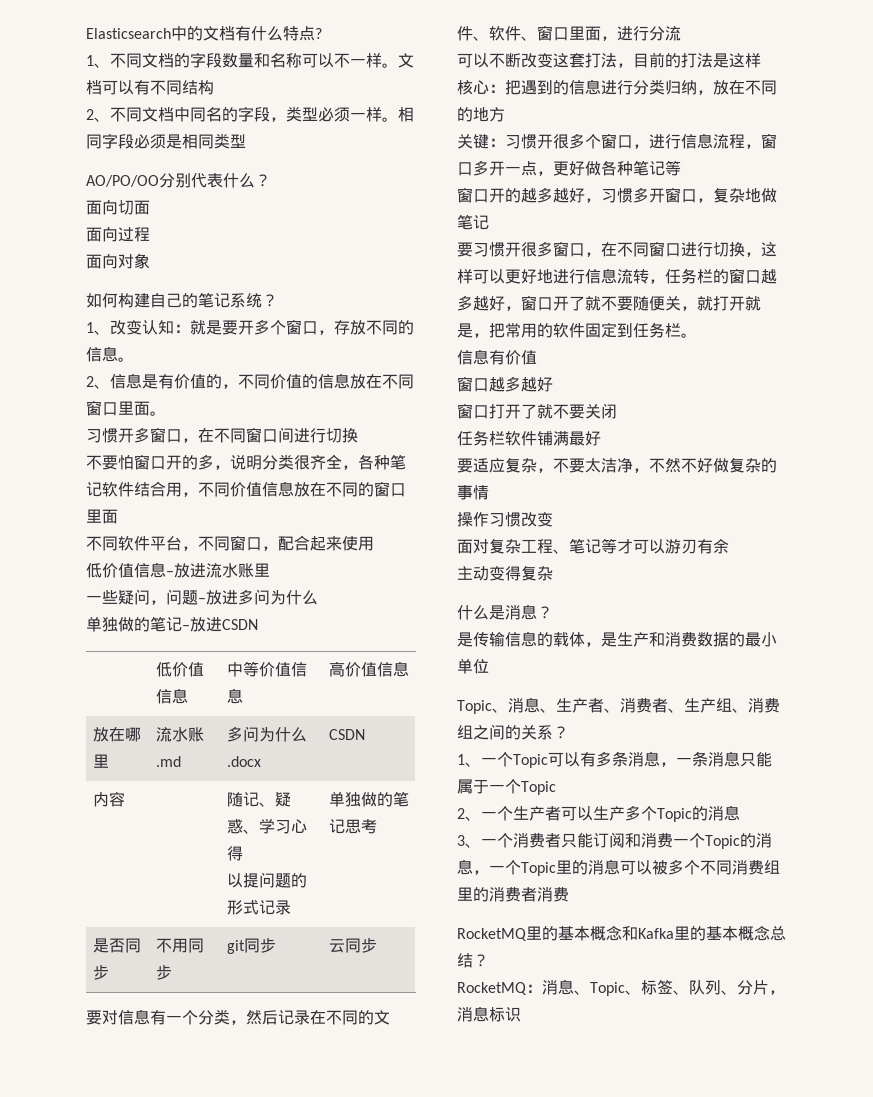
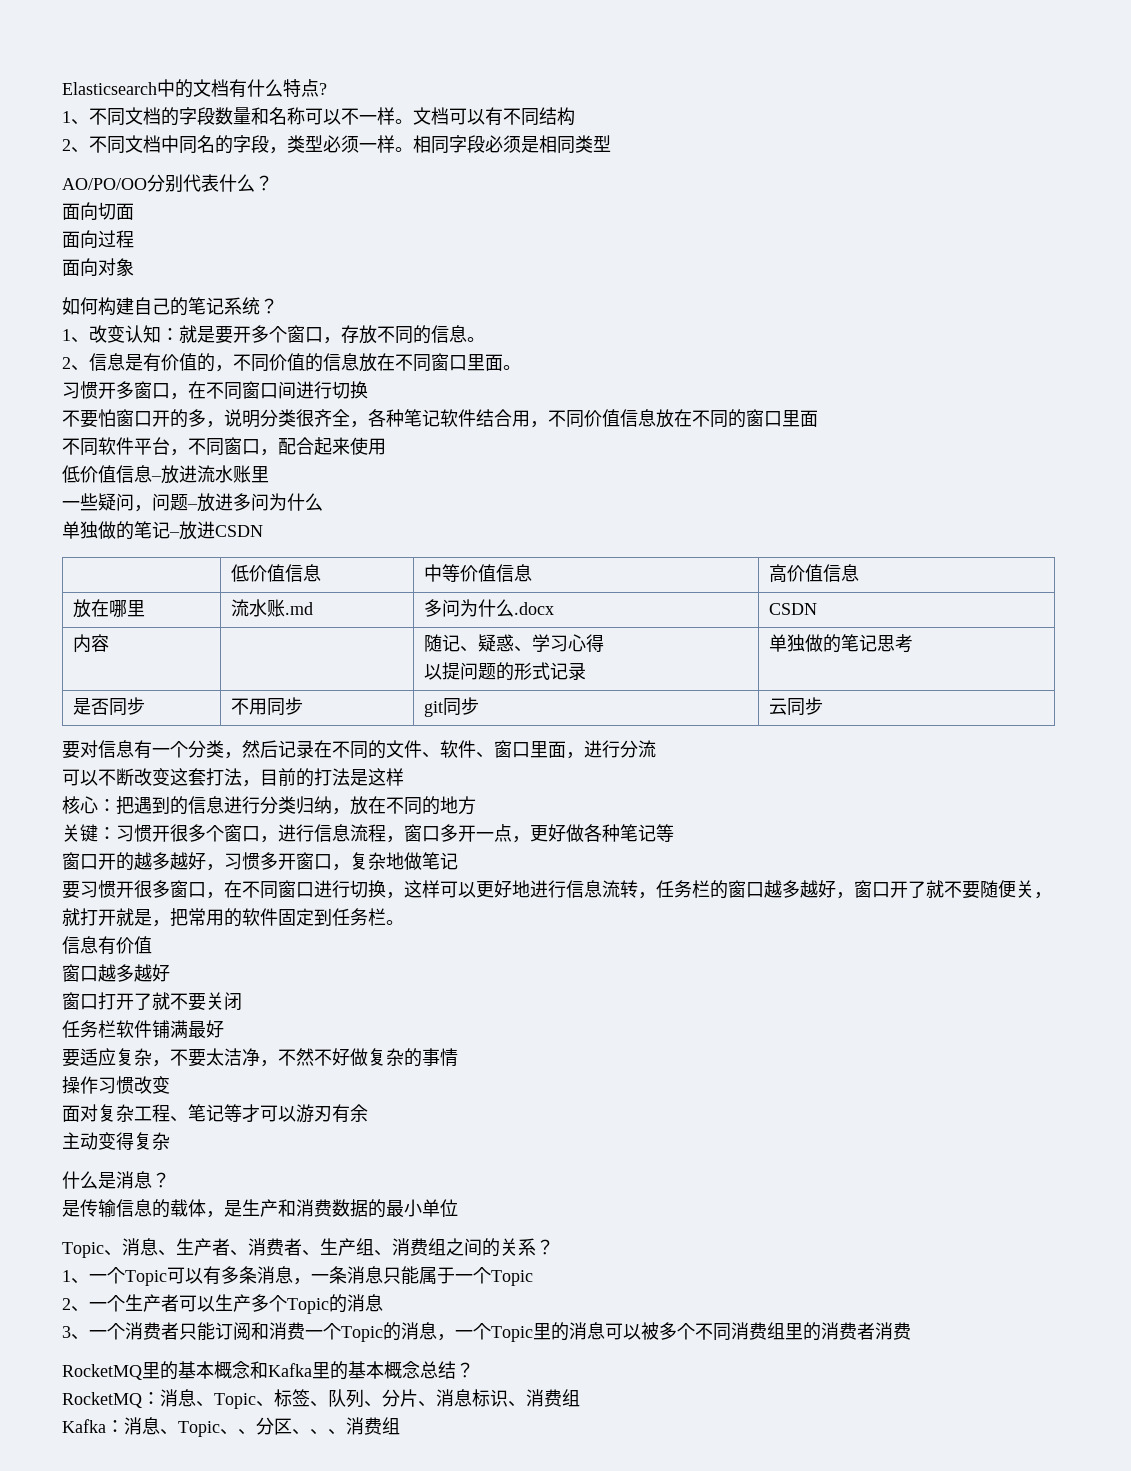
[769,990,785,995] ， -> [418,1401,436,1407] 、
(521, 1014) none -> [508,1389,580,1407] [62,1417,400,1437] 、消费组 // Kafka：消息、Topic、、分区、、、消费组

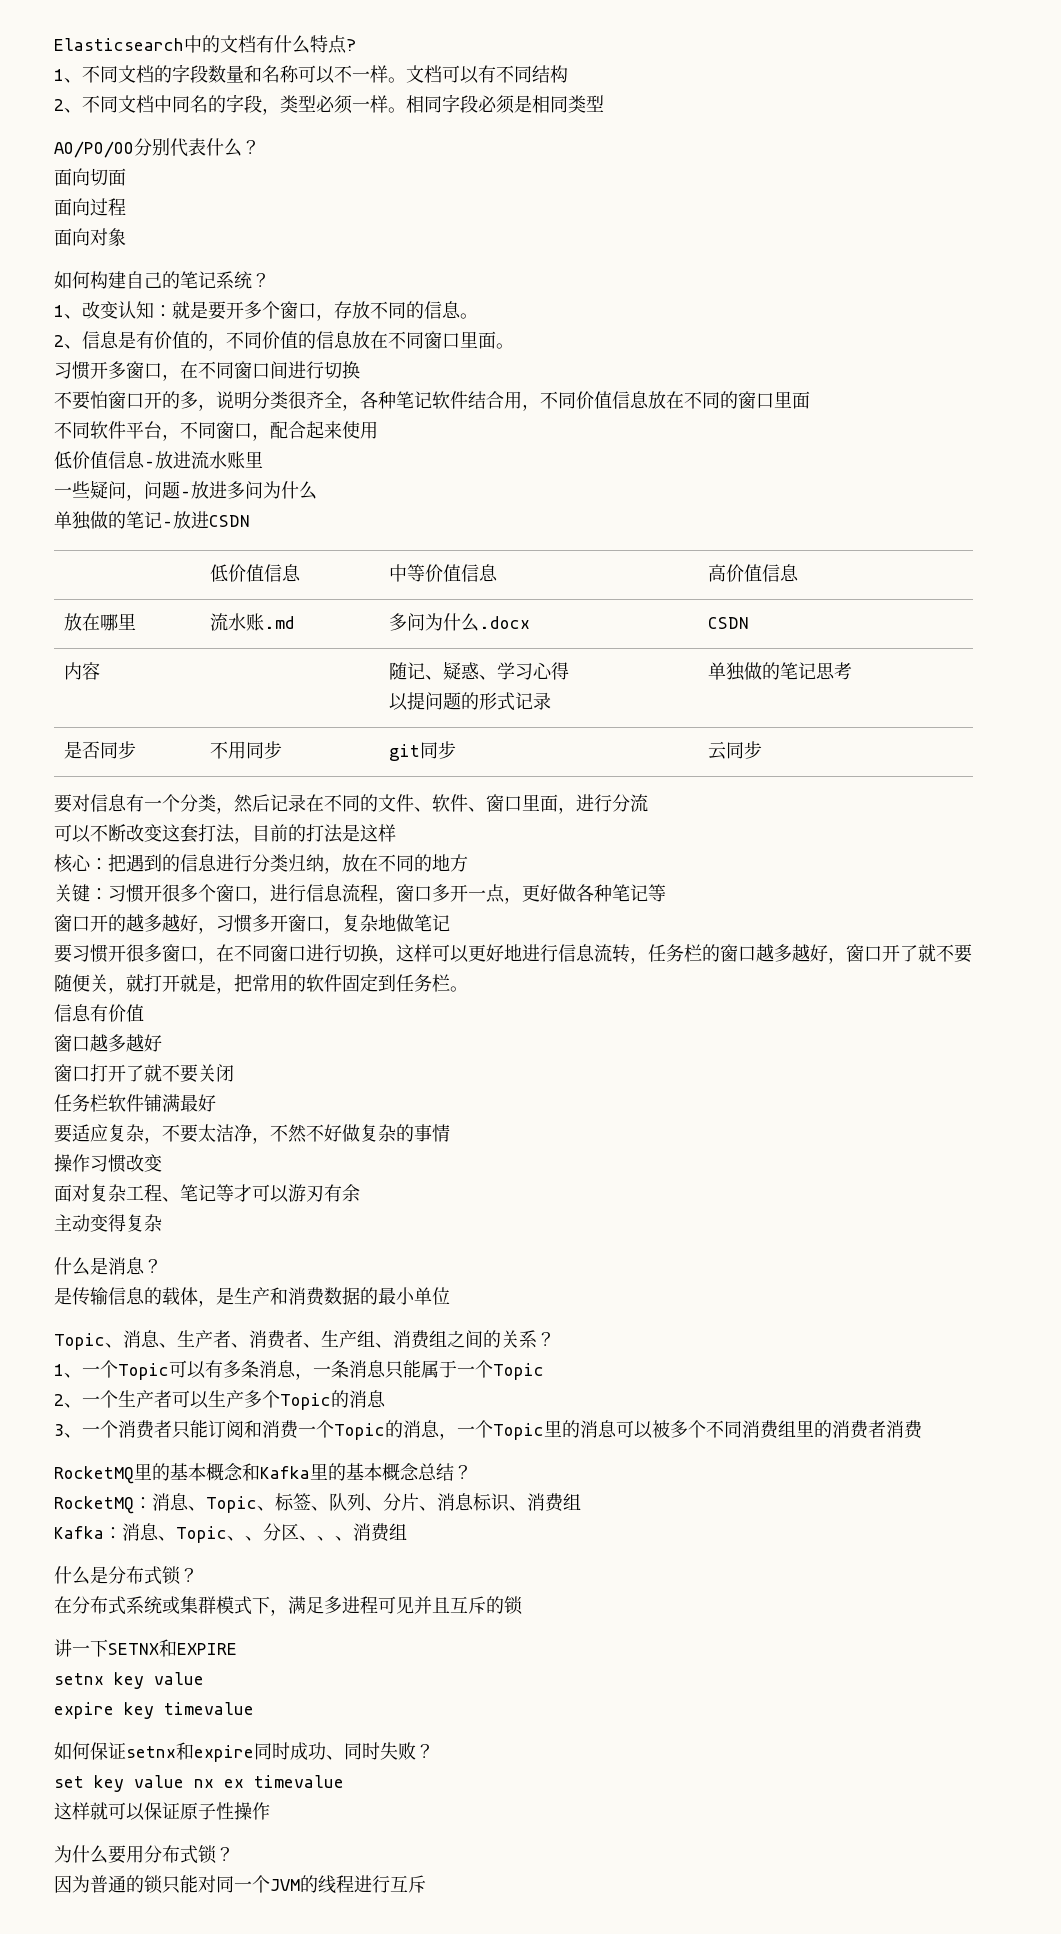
(400, 1426) none -> [54,1566,198,1585] [54,1596,523,1616] [54,1639,237,1657] [54,1672,204,1689] [54,1702,254,1719] [54,1742,434,1762] [54,1775,344,1792] [54,1802,270,1821] [54,1845,234,1864] [54,1875,426,1894] // 什么是分布式锁？ // 在分布式系统或集群模式下，满足多进程可见并且互斥的锁 // 讲一下SETNX和EXPIRE // setnx key value // expire key timevalue // 如何保证setnx和expire同时成功、同时失败？ // set key value nx ex timevalue // 这样就可以保证原子性操作 // 为什么要用分布式锁？ // 因为普通的锁只能对同一个JVM的线程进行互斥

